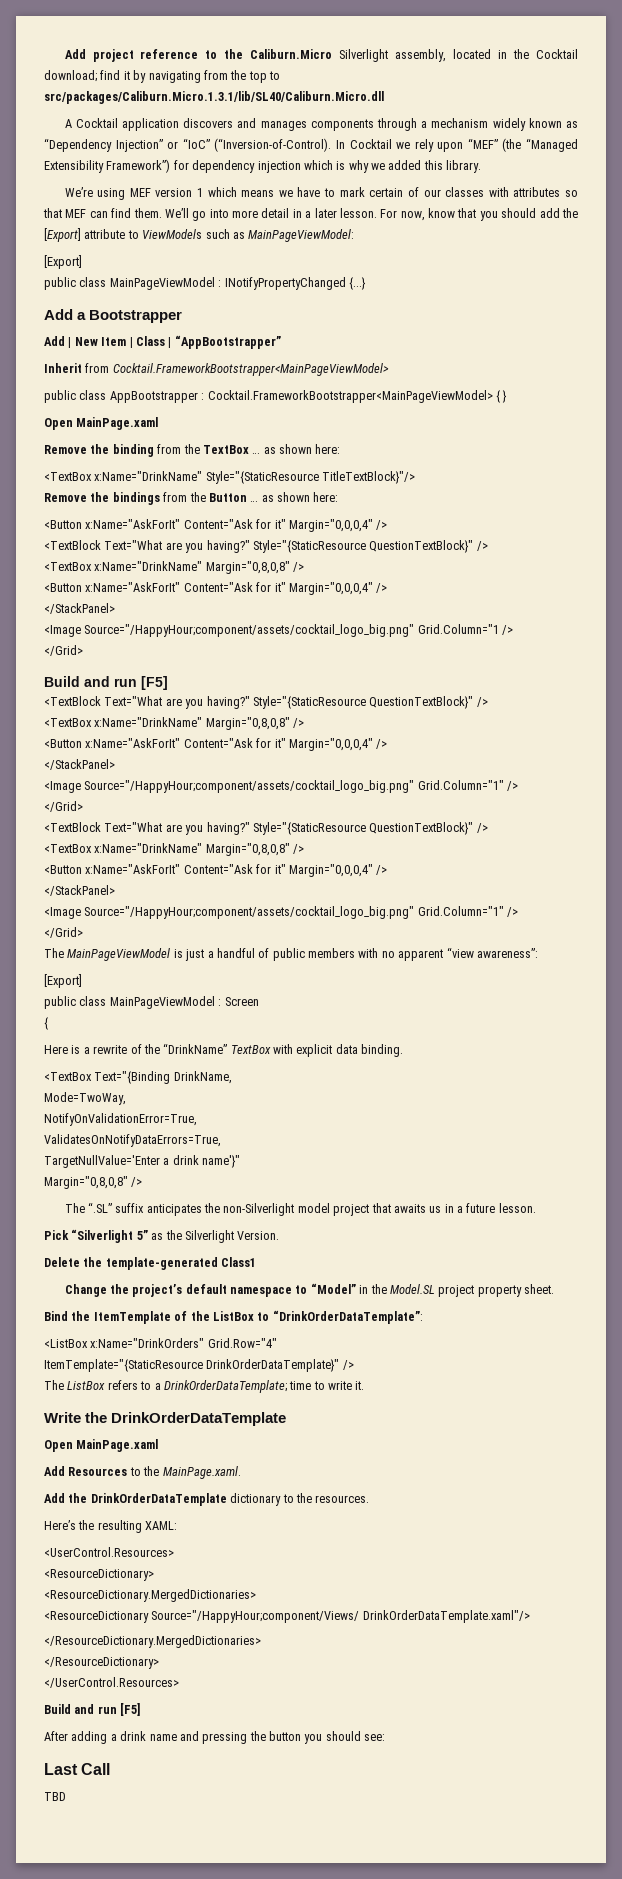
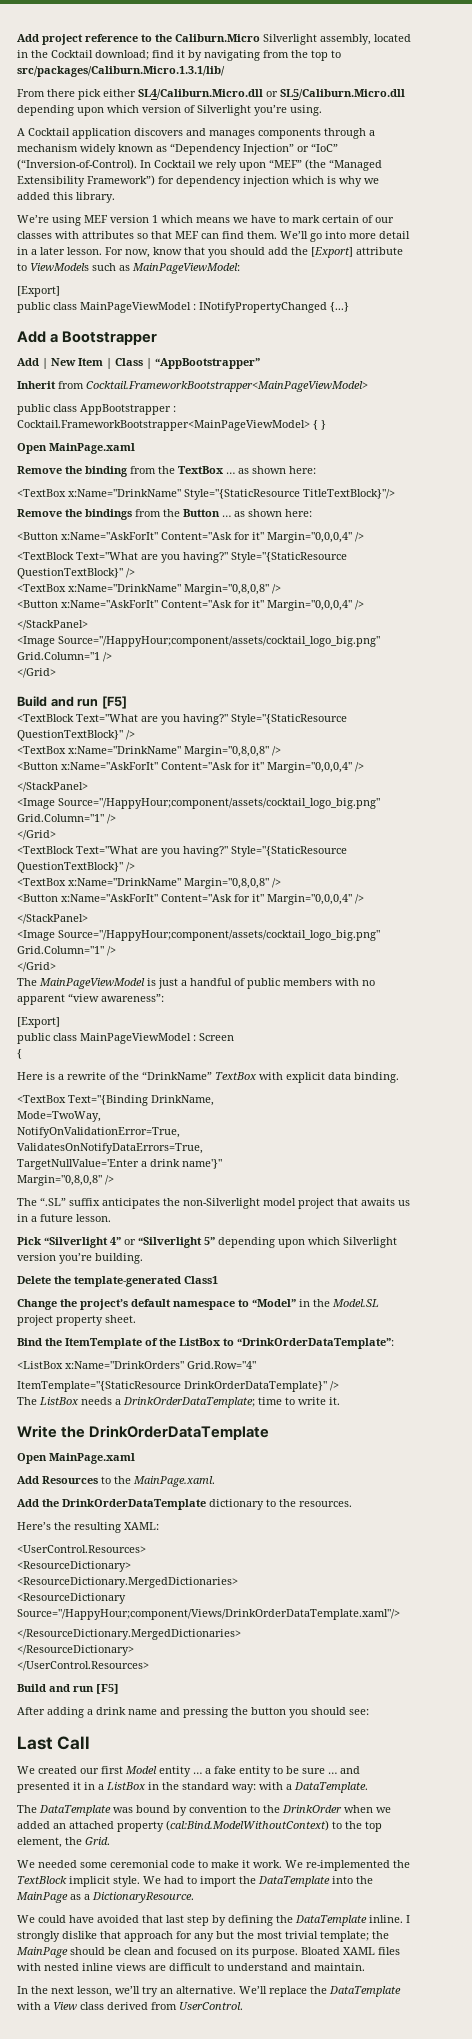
[44,91,384,104] src/packages/Caliburn.Micro.1.3.1/lib/SL40/Caliburn.Micro.dll -> [17,66,225,77] [17,89,405,100] [17,105,322,116] src/packages/Caliburn.Micro.1.3.1/lib/ // From there pick either SL4/Caliburn.Micro.dll or SL5/Caliburn.Micro.dll depending upon which version of Silverlight you’re using.
[136,1230,280,1243] 5” as the Silverlight Version. -> [110,1237,397,1248] [17,1253,143,1264] 4” or “Silverlight 5” depending upon which Silverlight version you’re building.
[107,1380,152,1390] refers to -> [81,1397,112,1405] needs
[151,1610,530,1623] Source="/HappyHour;component/Views/ DrinkOrderDataTemplate.xaml"/> -> [17,1609,400,1620] Source="/HappyHour;component/Views/DrinkOrderDataTemplate.xaml"/>
[44,1792,66,1801] TBD -> [17,1766,360,1777] [17,1782,368,1793] [17,1805,391,1816] [17,1820,382,1832] [17,1837,110,1848] [17,1860,410,1871] [17,1876,373,1887] [16,1892,194,1903] [17,1915,410,1926] [17,1931,389,1942] [16,1947,400,1958] [17,1963,365,1971] [17,1986,401,1997] [17,2002,243,2010] We created our first Model entity … a fake entity to be sure … and presented it in a ListBox in the standard way: with a DataTemplate. // The DataTemplate was bound by convention to the DrinkOrder when we added an attached property (cal:Bind.ModelWithoutContext) to the top element, the Grid. // We needed some ceremonial code to make it work. We re-implemented the TextBlock implicit style. We had to import the DataTemplate into the MainPage as a DictionaryResource. // We could have avoided that last step by defining the DataTemplate inline. I strongly dislike that approach for any but the most trivial template; the MainPage should be clean and focused on its purpose. Bloated XAML files with nested inline views are difficult to understand and maintain. // In the next lesson, we’ll try an alternative. We’ll replace the DataTemplate with a View class derived from UserControl.

